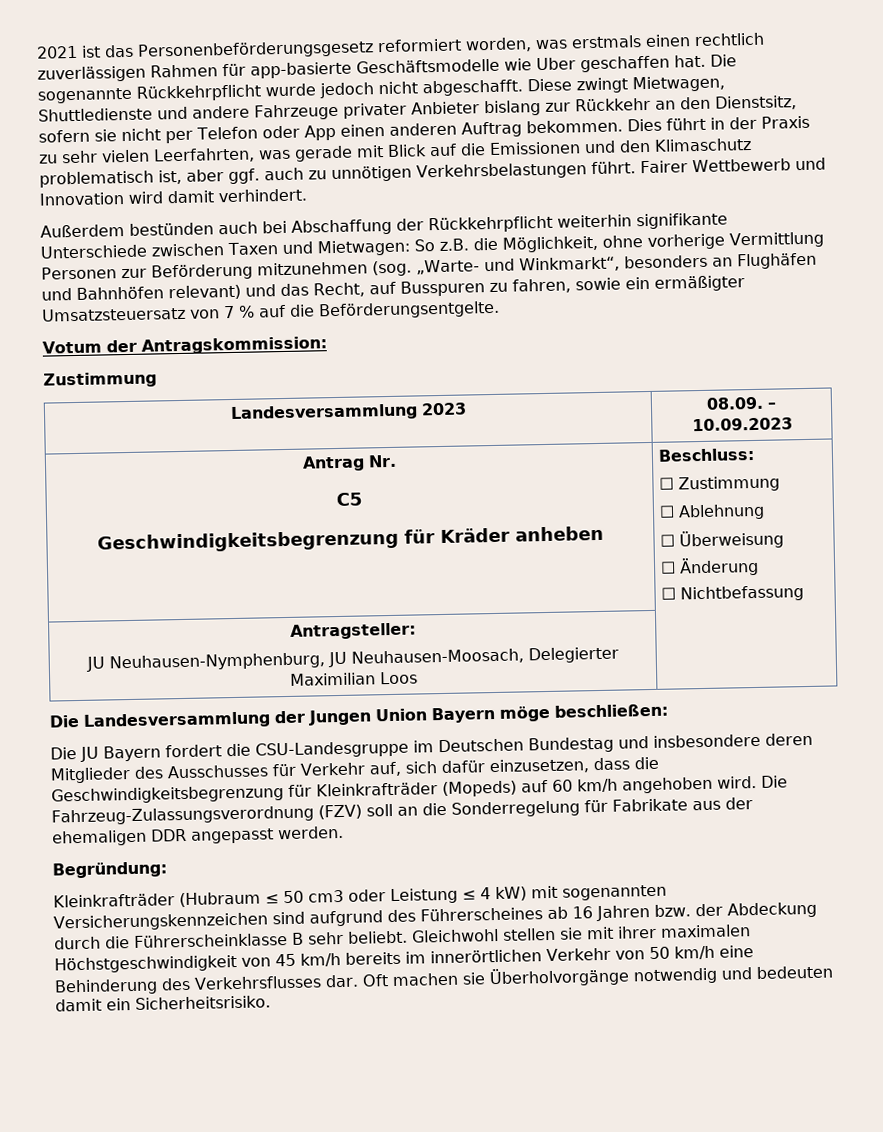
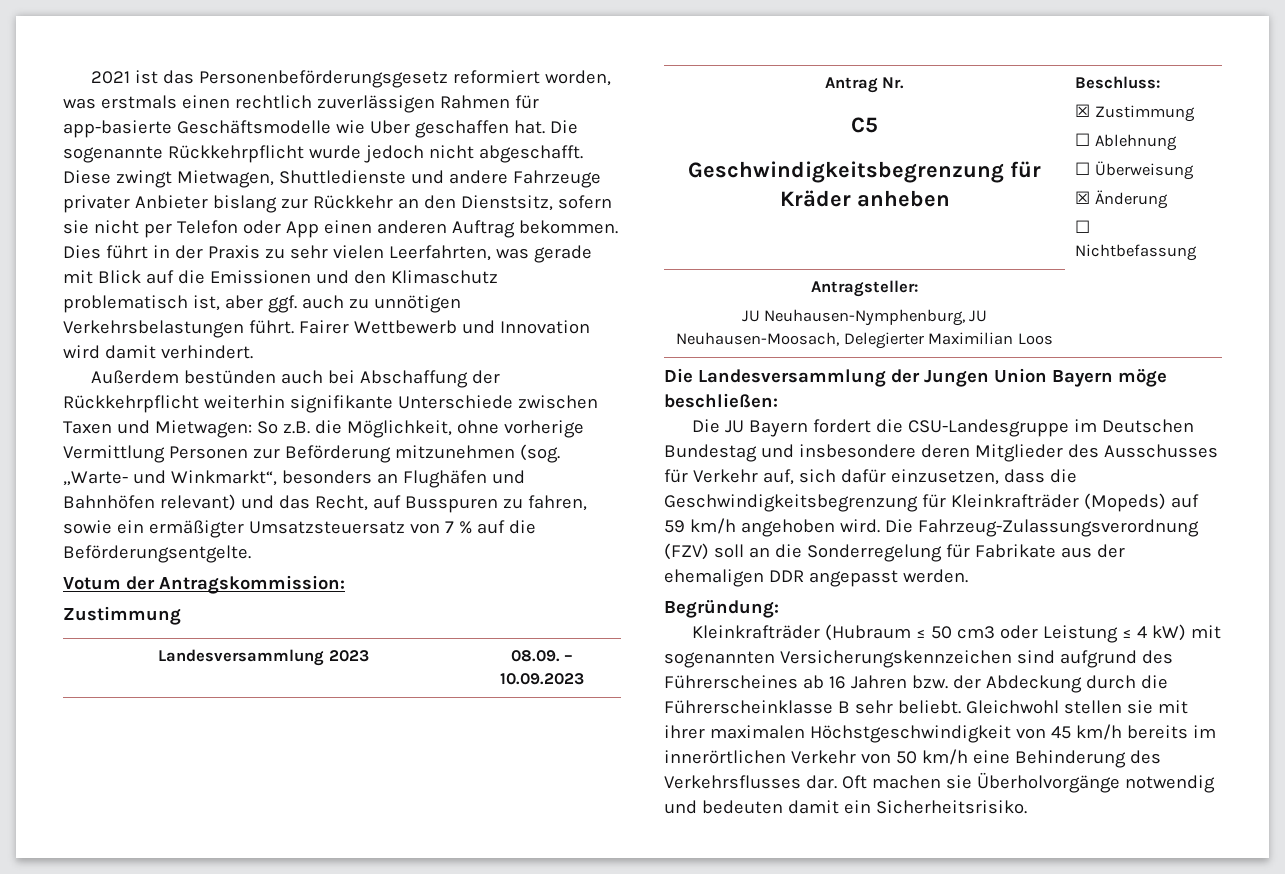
[658,477,674,490] ☐ -> [1075,104,1091,117] ☒
[659,561,676,574] ☐ -> [1075,191,1091,204] ☒
[552,779,573,792] 60 -> [664,520,685,533] 59

